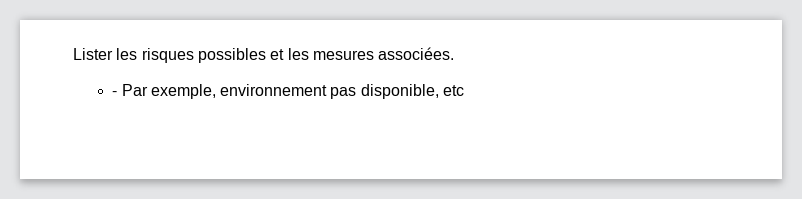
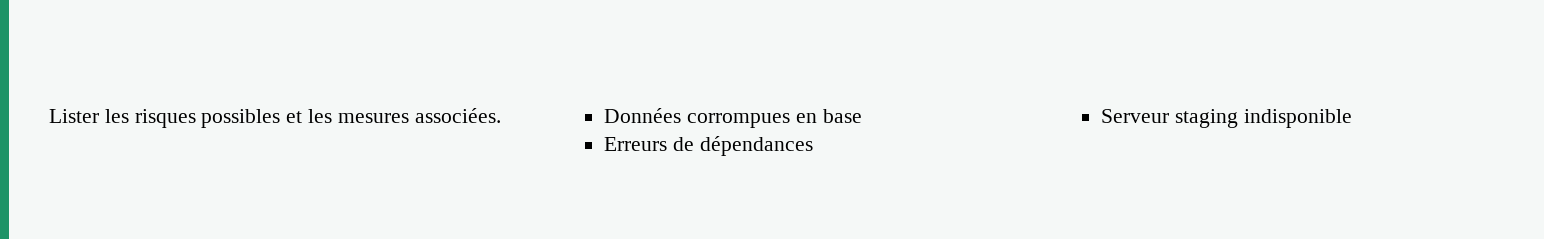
[112,84,465,99] - Par exemple, environnement pas disponible, etc -> [604,108,862,128] [604,136,813,156] [1101,109,1352,128] Données corrompues en base // Erreurs de dépendances // Serveur staging indisponible

